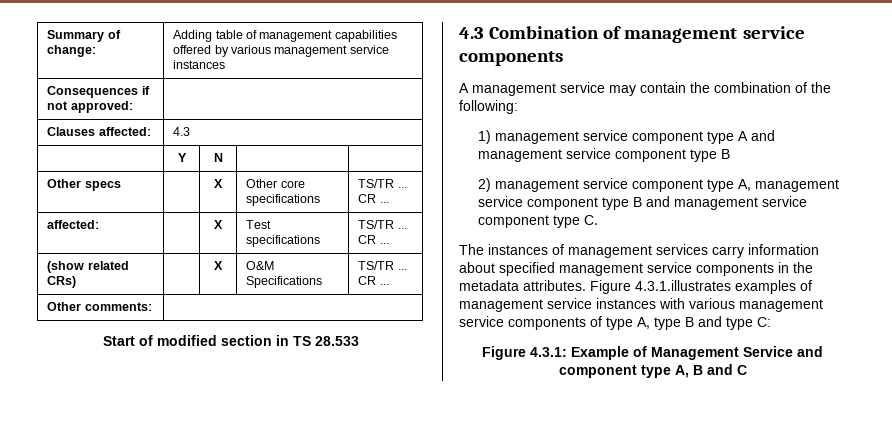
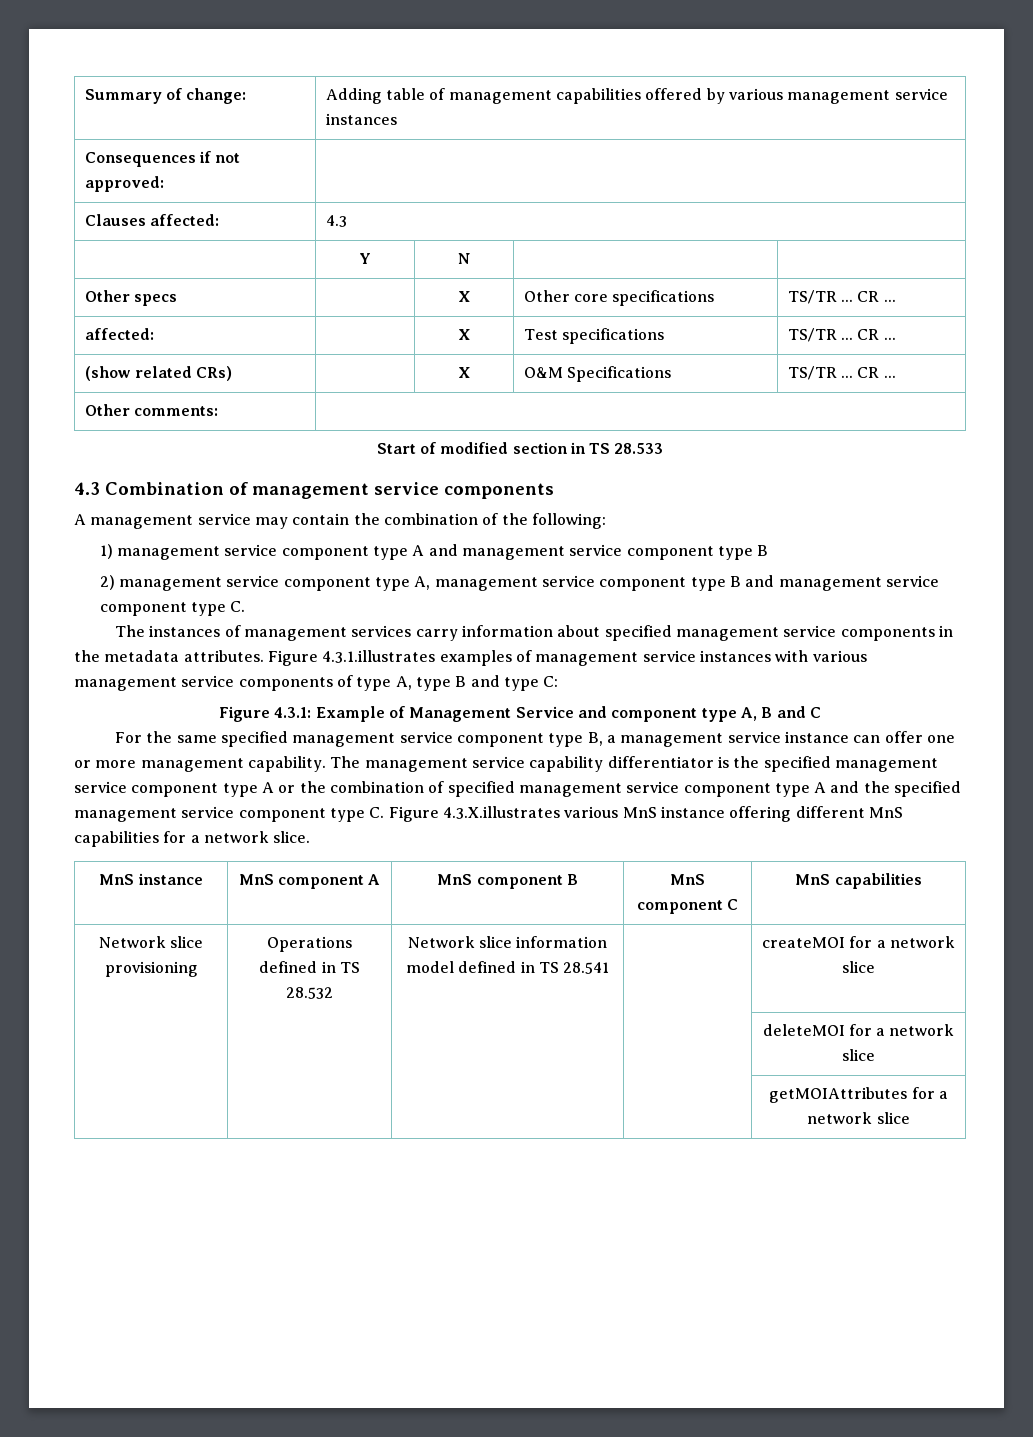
(747, 370) none -> [115,731,955,747] [74,756,938,772] [74,781,962,797] [74,806,903,822] [74,831,311,847] [99,873,203,885] [238,874,381,889] [437,874,578,889] [670,874,705,885] [636,899,739,914] [795,873,922,889] [98,936,204,948] [104,961,198,977] [267,936,352,952] [259,961,360,973] [286,987,333,999] [407,936,608,948] [405,961,610,974] [762,936,955,948] [842,961,875,973] [762,1024,955,1036] [842,1049,875,1061] [769,1087,948,1103] [807,1112,910,1124] // For the same specified management service component type B, a management service instance can offer one or more management capability. The management service capability differentiator is the specified management service component type A or the combination of specified management service component type A and the specified management service component type C. Figure 4.3.X.illustrates various MnS instance offering different MnS capabilities for a network slice. // MnS instance | MnS component A | MnS component B | MnS component C | MnS capabilities // Network slice provisioning | Operations defined in TS 28.532 | Network slice information model defined in TS 28.541 | | createMOI for a network slice // | | | | deleteMOI for a network slice // | | | | getMOIAttributes for a network slice

